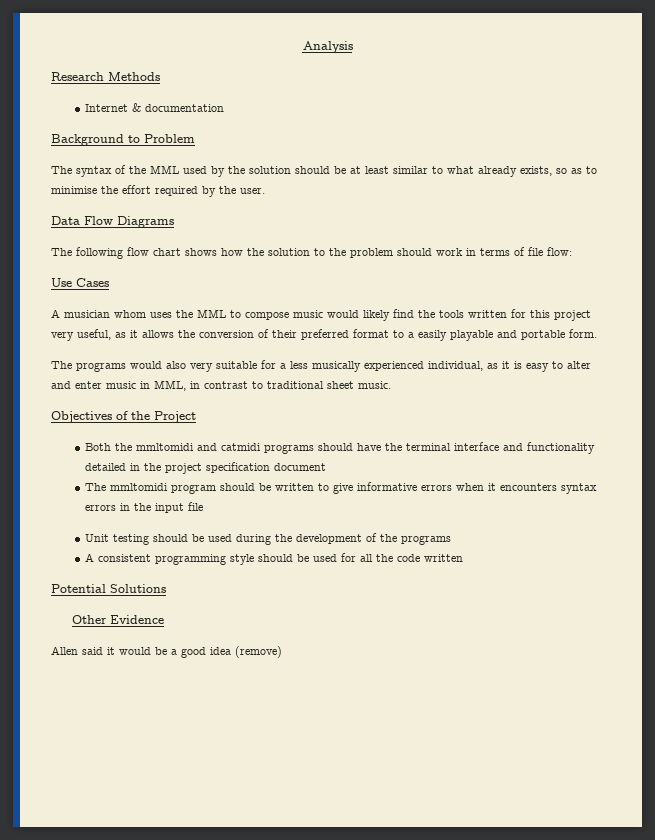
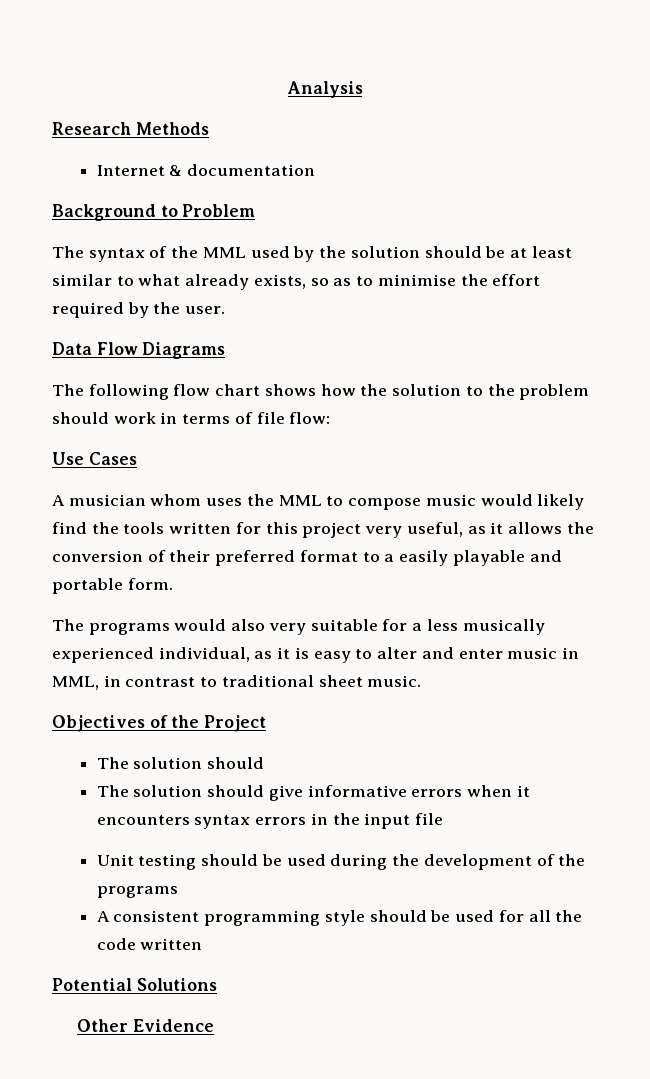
[85,442,596,454] [85,462,327,474] [85,483,330,494] Both the mmltomidi and catmidi programs should have the terminal interface and functionality detailed in the project specification document // The mmltomidi program should be written to -> [96,757,265,769] [96,785,265,797] The solution should // The solution should
[51,646,282,658] // Allen said it would be a good idea (remove) -> (215, 1025) none

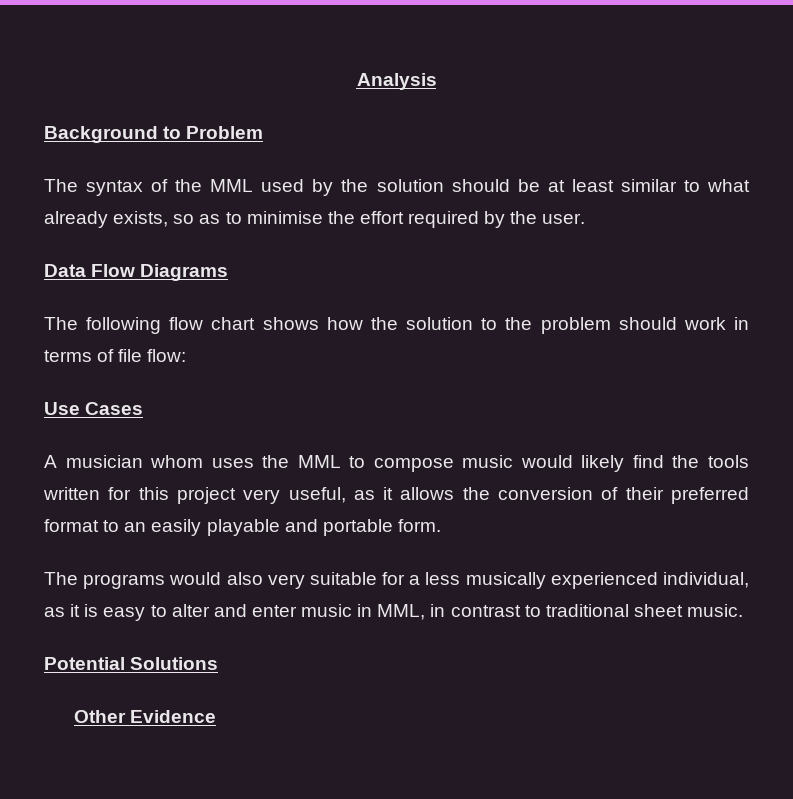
[52,122,209,135] [96,164,316,176] // Research Methods // Internet & documentation -> (437, 81) none
[384,554,395,562] a -> [124,522,147,532] an
[52,715,267,732] [96,757,265,769] [96,785,530,801] [96,813,444,829] [96,854,586,870] [96,886,178,898] [96,910,583,926] [96,938,203,950] // Objectives of the Project // The solution should // The solution should give informative errors when it encounters syntax errors in the input file // Unit testing should be used during the development of the programs // A consistent programming style should be used for all the code written -> (744, 610) none

